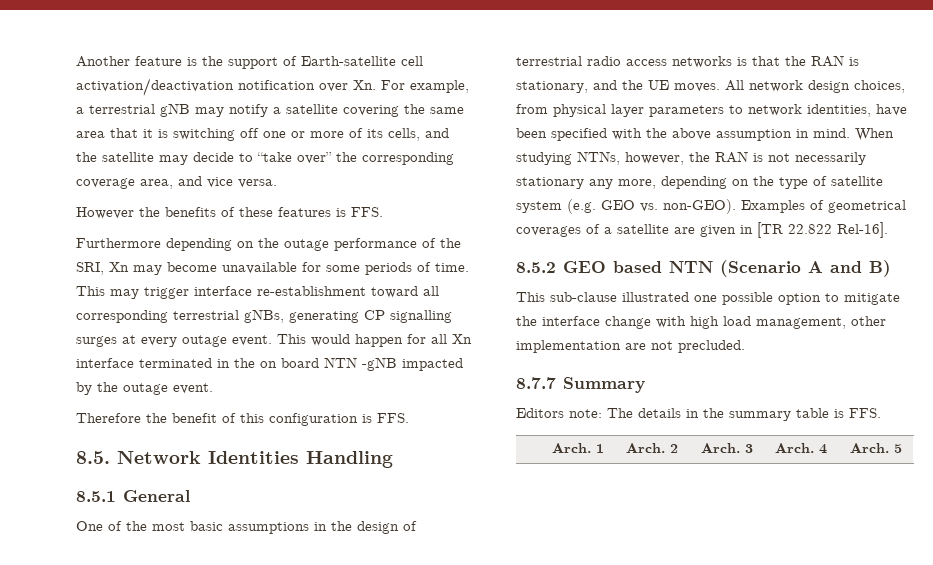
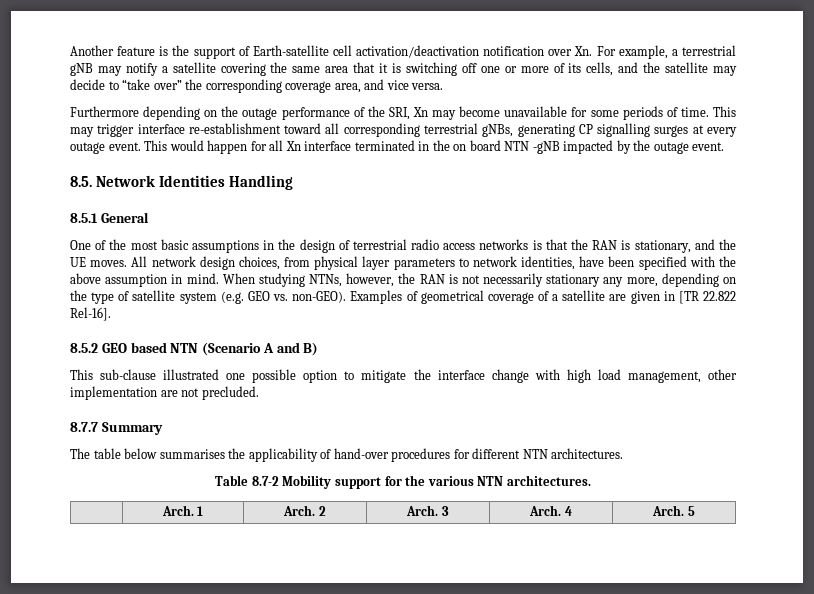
[76,207,383,219] // However the benefits of these features is FFS. -> (444, 86) none
[76,413,409,426] // Therefore the benefit of this configuration is FFS. -> (725, 146) none
[516,226,581,237] coverages -> [487,292,534,304] coverage
[516,408,881,421] Editors note: The details in the summary table is FFS. -> [70,448,624,462] [215,475,591,489] The table below summarises the applicability of hand-over procedures for different NTN architectures. // Table 8.7-2 Mobility support for the various NTN architectures.

